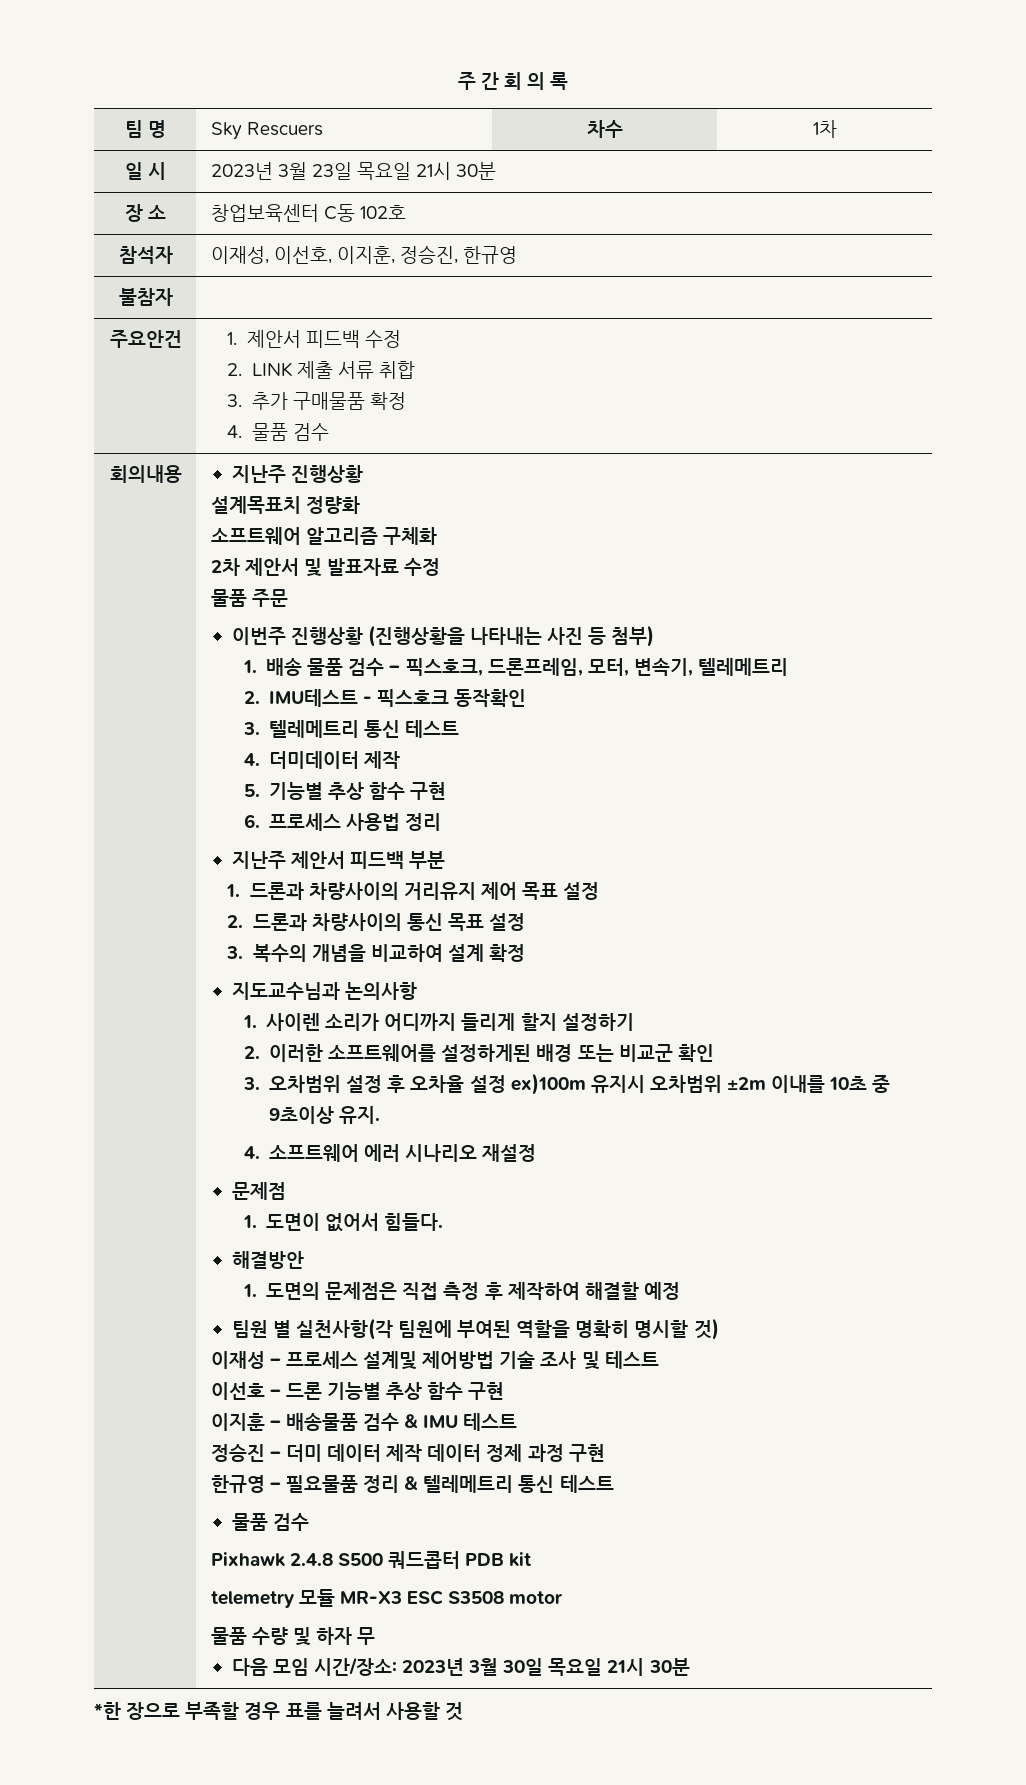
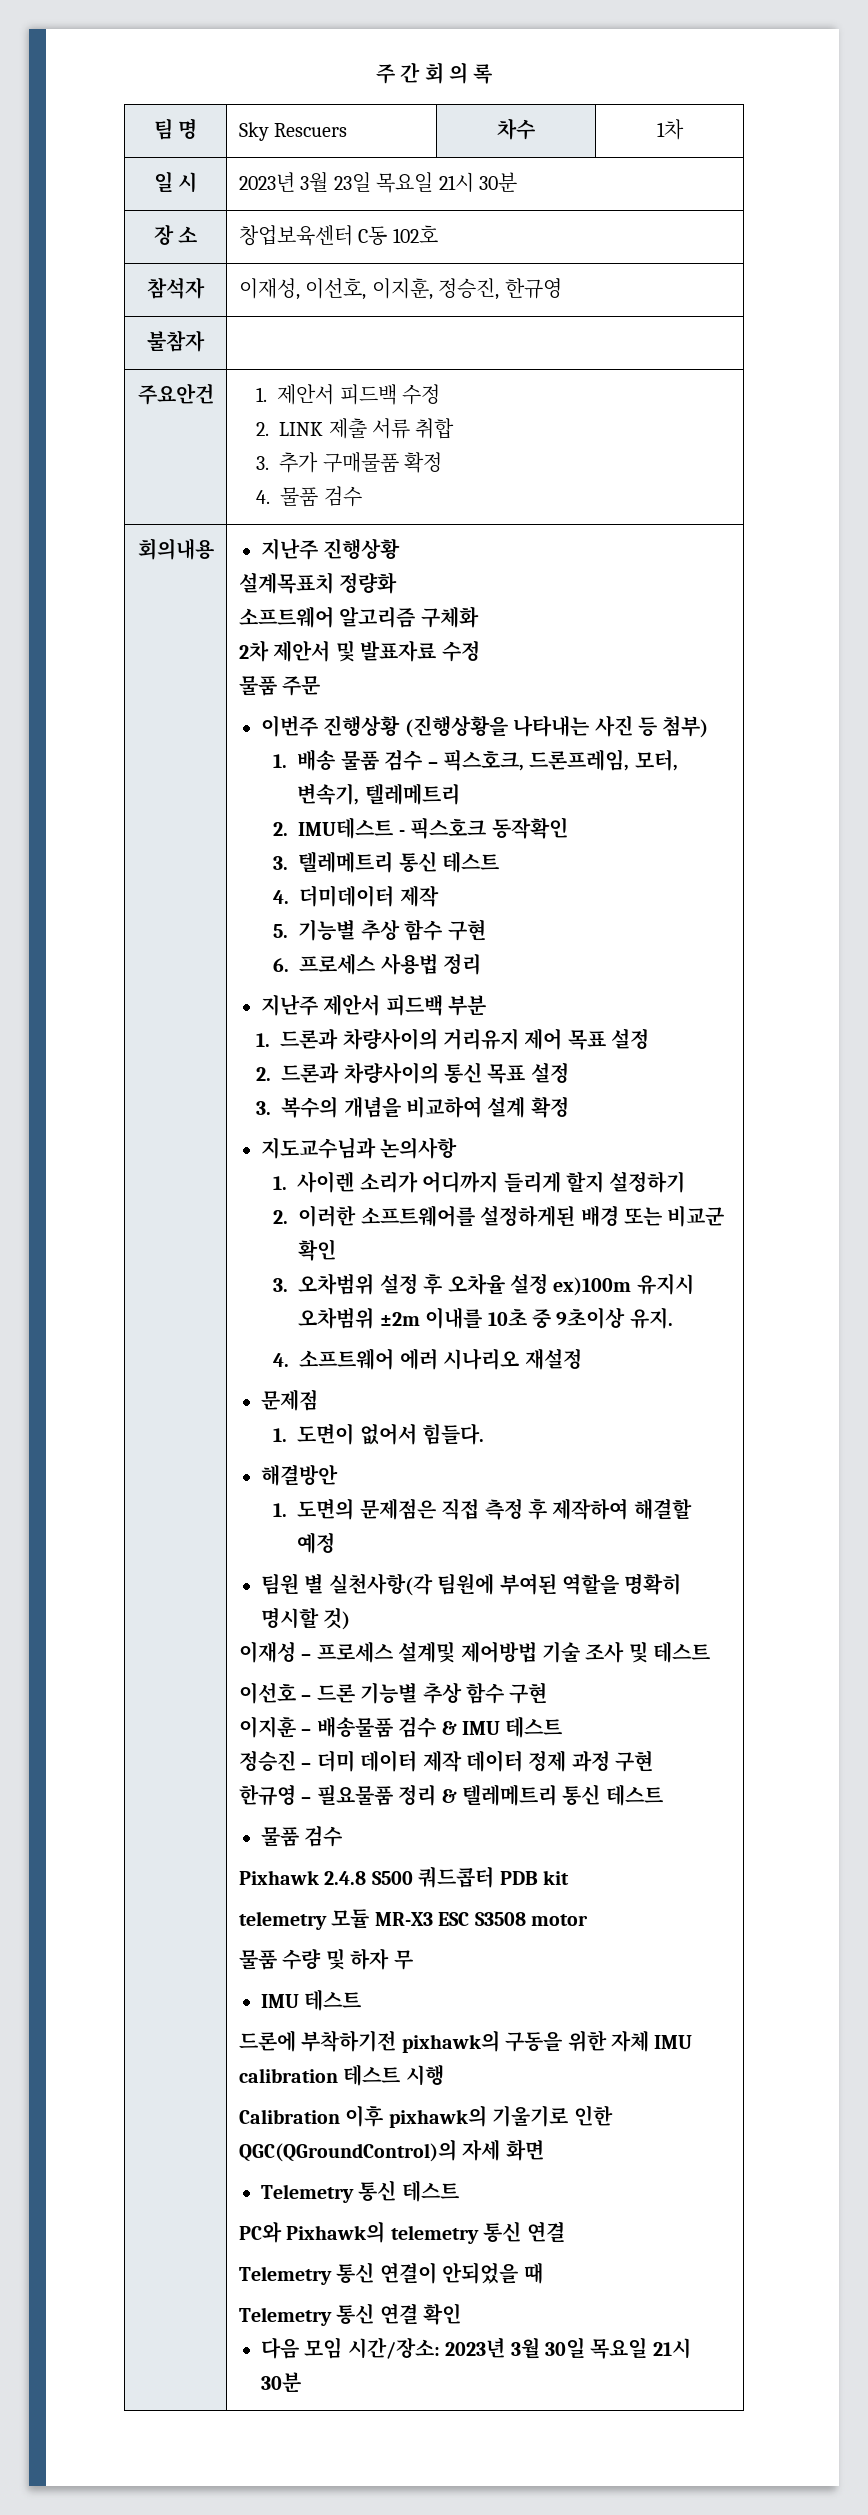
(376, 1636) none -> [260,1989,362,2011] [238,2030,693,2053] [238,2064,444,2086] [238,2105,613,2128] [238,2139,544,2162] [260,2180,459,2203] [238,2221,565,2244] [238,2262,543,2285] [238,2303,462,2326] // IMU 테스트 // 드론에 부착하기전 pixhawk의 구동을 위한 자체 IMU calibration 테스트 시행 // Calibration 이후 pixhawk의 기울기로 인한 QGC(QGroundControl)의 자세 화면 // Telemetry 통신 테스트 // PC와 Pixhawk의 telemetry 통신 연결 // Telemetry 통신 연결이 안되었을 때 // Telemetry 통신 연결 확인
[94,1702,463,1721] // *한 장으로 부족할 경우 표를 늘려서 사용할 것 -> (301, 2382) none

